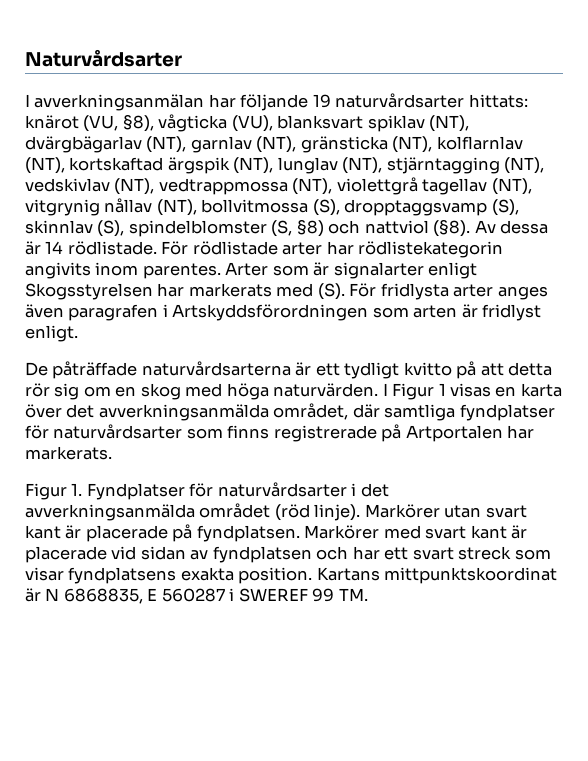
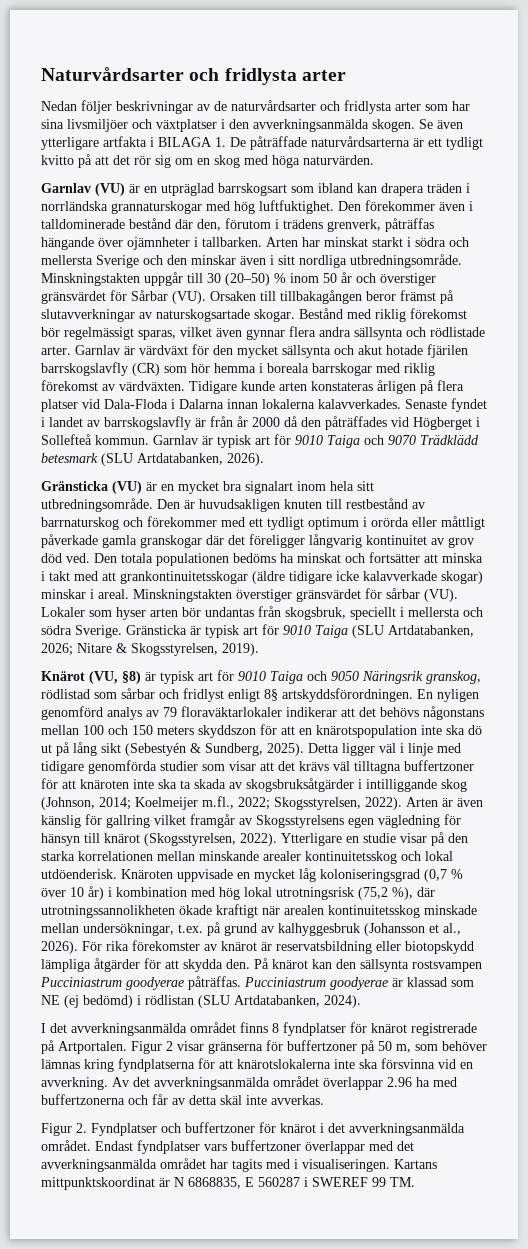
[25,93,528,111] [25,114,470,132] [25,136,523,153] [25,157,545,174] [25,177,532,195] [25,198,519,216] [25,220,549,237] [25,241,504,258] [25,262,478,279] [25,283,548,300] [25,304,542,321] [25,325,78,342] // I avverkningsanmälan har följande 19 naturvårdsarter hittats: knärot (VU, §8), vågticka (VU), blanksvart spiklav (NT), dvärgbägarlav (NT), garnlav (NT), gränsticka (NT), kolflarnlav (NT), kortskaftad ärgspik (NT), lunglav (NT), stjärntagging (NT), vedskivlav (NT), vedtrappmossa (NT), violettgrå tagellav (NT), vitgrynig nållav (NT), bollvitmossa (S), dropptaggsvamp (S), skinnlav (S), spindelblomster (S, §8) och nattviol (§8). Av dessa är 14 rödlistade. För rödlistade arter har rödlistekategorin angivits inom parentes. Arter som är signalarter enligt Skogsstyrelsen har markerats med (S). För fridlysta arter anges även paragrafen i Artskyddsförordningen som arten är fridlyst enligt. // -> [189,68,346,85] [41,100,470,114] [41,119,463,132] [41,136,226,150] och fridlysta arter // Nedan följer beskrivningar av de naturvårdsarter och fridlysta arter som har sina livsmiljöer och växtplatser i den avverkningsanmälda skogen. Se även ytterligare artfakta i BILAGA 1.
[508,362,553,376] detta -> [113,155,130,165] det
[382,383,562,400] [25,403,555,421] [25,424,535,442] [25,446,112,460] [25,482,389,500] [25,503,527,521] [25,524,528,542] [25,546,551,563] [25,567,313,584] I Figur 1 visas en karta över det avverkningsanmälda området, där samtliga fyndplatser för naturvårdsarter som finns registrerade på Artportalen har markerats. // Figur 1. Fyndplatser för naturvårdsarter i det avverkningsanmälda området (röd linje). Markörer utan svart kant är placerade på fyndplatsen. Markörer med svart kant är placerade vid sidan av fyndplatsen och har ett svart streck som visar fyndplatsens exakta position. -> [41,183,470,196] [41,200,473,214] [41,218,434,232] [41,237,469,250] [41,254,462,268] [41,272,436,286] [41,290,454,304] [41,308,467,322] [41,326,485,340] [41,344,468,358] [41,362,435,376] [41,380,464,394] [41,398,487,412] [41,416,480,430] [41,434,479,448] [41,453,264,466] [41,481,374,494] [41,498,425,512] [41,516,485,530] [41,534,474,548] [41,552,483,566] [41,571,483,584] [41,588,458,602] [41,606,483,620] [41,624,474,638] [41,643,259,656] [41,670,481,684] [41,688,479,702] [41,706,484,720] [41,724,482,738] [41,742,461,756] [41,760,474,774] [41,778,467,792] [41,796,483,810] [41,814,461,828] [41,832,468,846] [41,851,453,864] [41,868,463,882] [41,886,435,900] [41,904,477,918] [41,922,461,936] [41,940,474,954] [41,958,482,972] [40,976,474,990] [41,995,361,1008] [41,1022,477,1036] [41,1040,487,1054] [41,1058,473,1072] [41,1076,457,1090] [41,1094,324,1105] [41,1122,465,1136] [41,1140,414,1154] [41,1158,390,1172] // Garnlav (VU) är en utpräglad barrskogsart som ibland kan drapera träden i norrländska grannaturskogar med hög luftfuktighet. Den förekommer även i talldominerade bestånd där den, förutom i trädens grenverk, påträffas hängande över ojämnheter i tallbarken. Arten har minskat starkt i södra och mellersta Sverige och den minskar även i sitt nordliga utbredningsområde. Minskningstakten uppgår till 30 (20–50) % inom 50 år och överstiger gränsvärdet för Sårbar (VU). Orsaken till tillbakagången beror främst på slutavverkningar av naturskogsartade skogar. Bestånd med riklig förekomst bör regelmässigt sparas, vilket även gynnar flera andra sällsynta och rödlistade arter. Garnlav är värdväxt för den mycket sällsynta och akut hotade fjärilen barrskogslavfly (CR) som hör hemma i boreala barrskogar med riklig förekomst av värdväxten. Tidigare kunde arten konstateras årligen på flera platser vid Dala-Floda i Dalarna innan lokalerna kalavverkades. Senaste fyndet i landet av barrskogslavfly är från år 2000 då den påträffades vid Högberget i Sollefteå kommun. Garnlav är typisk art för 9010 Taiga och 9070 Trädklädd betesmark (SLU Artdatabanken, 2026). // Gränsticka (VU) är en mycket bra signalart inom hela sitt utbredningsområde. Den är huvudsakligen knuten till restbestånd av barrnaturskog och förekommer med ett tydligt optimum i orörda eller måttligt påverkade gamla granskogar där det föreligger långvarig kontinuitet av grov död ved. Den totala populationen bedöms ha minskat och fortsätter att minska i takt med att grankontinuitetsskogar (äldre tidigare icke kalavverkade skogar) minskar i areal. Minskningstakten överstiger gränsvärdet för sårbar (VU). Lokaler som hyser arten bör undantas från skogsbruk, speciellt i mellersta och södra Sverige. Gränsticka är typisk art för 9010 Taiga (SLU Artdatabanken, 2026; Nitare & Skogsstyrelsen, 2019). // Knärot (VU, §8) är typisk art för 9010 Taiga och 9050 Näringsrik granskog, rödlistad som sårbar och fridlyst enligt 8§ artskyddsförordningen. En nyligen genomförd analys av 79 floraväktarlokaler indikerar att det behövs någonstans mellan 100 och 150 meters skyddszon för att en knärotspopulation inte ska dö ut på lång sikt (Sebestyén & Sundberg, 2025). Detta ligger väl i linje med tidigare genomförda studier som visar att det krävs väl tilltagna buffertzoner för att knäroten inte ska ta skada av skogsbruksåtgärder i intilliggande skog (Johnson, 2014; Koelmeijer m.fl., 2022; Skogsstyrelsen, 2022). Arten är även känslig för gallring vilket framgår av Skogsstyrelsens egen vägledning för hänsyn till knärot (Skogsstyrelsen, 2022). Ytterligare en studie visar på den starka korrelationen mellan minskande arealer kontinuitetsskog och lokal utdöenderisk. Knäroten uppvisade en mycket låg koloniseringsgrad (0,7 % över 10 år) i kombination med hög lokal utrotningsrisk (75,2 %), där utrotningssannolikheten ökade kraftigt när arealen kontinuitetsskog minskade mellan undersökningar, t.ex. på grund av kalhyggesbruk (Johansson et al., 2026). För rika förekomster av knärot är reservatsbildning eller biotopskydd lämpliga åtgärder för att skydda den. På knärot kan den sällsynta rostsvampen Pucciniastrum goodyerae påträffas. Pucciniastrum goodyerae är klassad som NE (ej bedömd) i rödlistan (SLU Artdatabanken, 2024). // I det avverkningsanmälda området finns 8 fyndplatser för knärot registrerade på Artportalen. Figur 2 visar gränserna för buffertzoner på 50 m, som behöver lämnas kring fyndplatserna för att knärotslokalerna inte ska försvinna vid en avverkning. Av det avverkningsanmälda området överlappar 2.96 ha med buffertzonerna och får av detta skäl inte avverkas. // Figur 2. Fyndplatser och buffertzoner för knärot i det avverkningsanmälda området. Endast fyndplatser vars buffertzoner överlappar med det avverkningsanmälda området har tagits med i visualiseringen.

